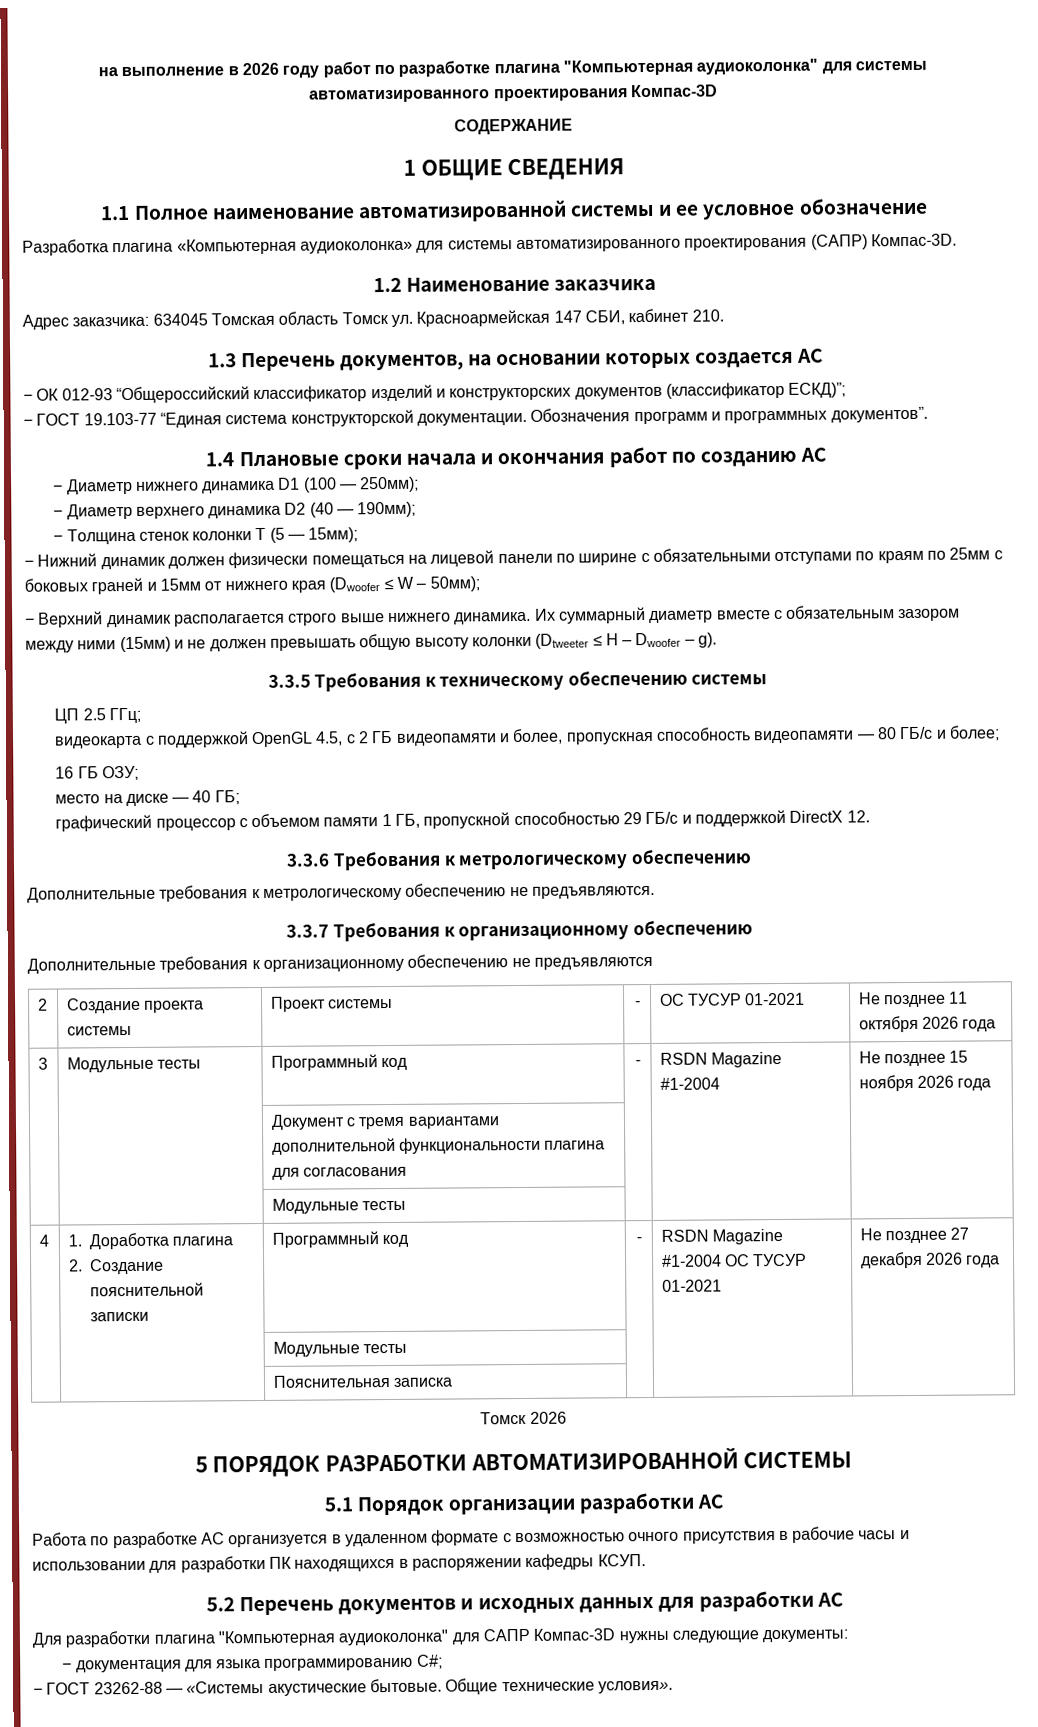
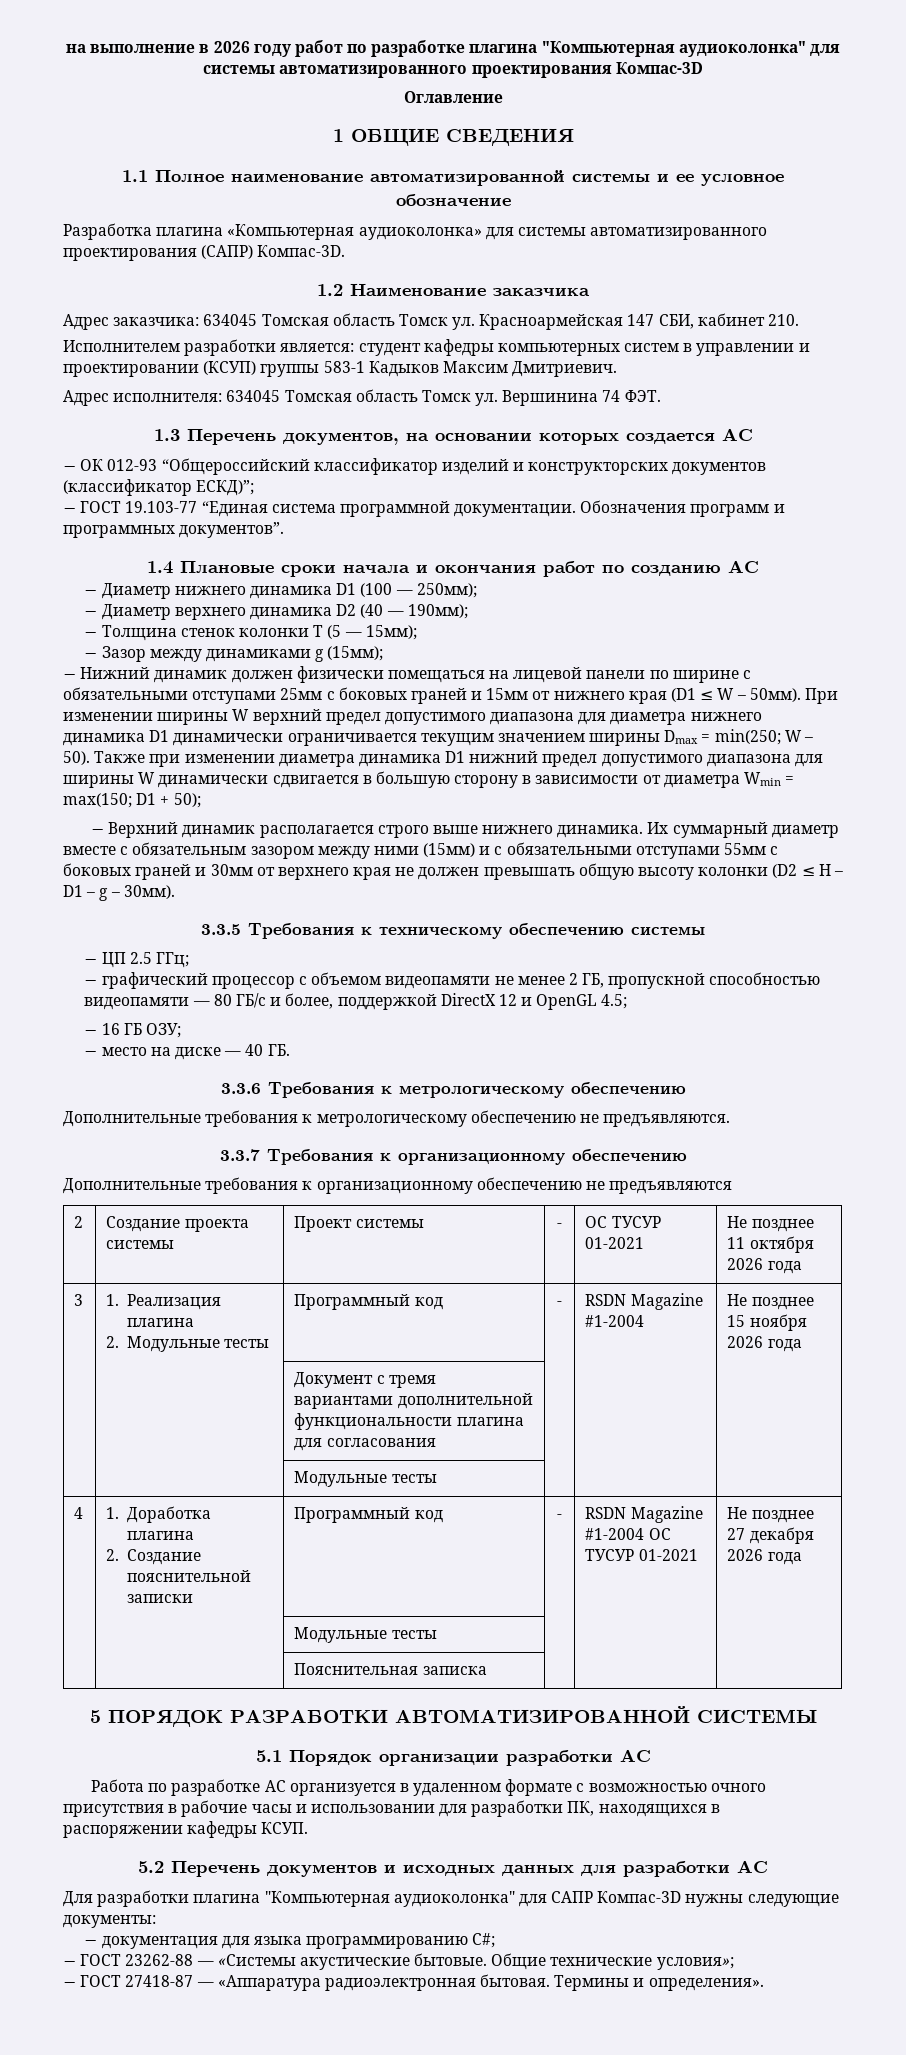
[454,118,573,135] СОДЕРЖАНИЕ -> [403,91,503,103] Оглавление
(724, 315) none -> [63,339,810,356] [63,361,618,377] [63,389,661,406] // Исполнителем разработки является: студент кафедры компьютерных систем в управлении и проектировании (КСУП) группы 583-1 Кадыков Максим Дмитриевич. // Адрес исполнителя: 634045 Томская область Томск ул. Вершинина 74 ФЭТ.
[290,409,414,427] конструкторской -> [339,501,450,517] программной
(359, 535) none -> [84,646,384,662] // − Зазор между динамиками g (15мм);
[855,550,947,564] по краям по -> (277, 697) none
[329,577,381,593] (Dwoofer -> [671,688,697,702] (D1
[429,576,480,592] 50мм); -> [749,688,838,704] [63,709,762,725] [63,729,814,746] [63,751,824,767] [63,771,795,788] [63,793,201,808] 50мм). При изменении ширины W верхний предел допустимого диапазона для диаметра нижнего динамика D1 динамически ограничивается текущим значением ширины Dmax = min(250; W – 50). Также при изменении диаметра динамика D1 нижний предел допустимого диапазона для ширины W динамически сдвигается в большую сторону в зависимости от диаметра Wmin = max(150; D1 + 50);
(184, 644) none -> [494,842,779,859] [63,863,392,880] с обязательными отступами 55мм с боковых граней и 30мм от верхнего края
[535,633,590,649] (Dtweeter -> [772,864,798,878] (D2
[635,632,718,648] Dwoofer – g). -> [63,885,175,901] D1 – g – 30мм).
(768, 679) none -> [84,959,98,964] −
[55,727,752,749] видеокарта с поддержкой OpenGL 4.5, с 2 ГБ видеопамяти и более, пропускная способность -> [84,972,821,989] − графический процессор с объемом видеопамяти не менее 2 ГБ, пропускной способностью
[948,725,1000,741] более; // -> [285,993,628,1010] [84,1030,98,1035] более, поддержкой DirectX 12 и OpenGL 4.5; // −
(139, 773) none -> [84,1051,98,1056] −
[214,790,240,805] [55,809,870,832] ГБ; // графический процессор с объемом памяти 1 ГБ, пропускной способностью 29 ГБ/с и поддержкой DirectX 12. -> [267,1044,290,1056] ГБ.
(48, 1063) none -> [106,1294,222,1310] [127,1318,195,1327] [106,1336,120,1348] 1. Реализация плагина // 2.
[480,1411,567,1425] // Томск 2026 -> (487, 1670) none
[268,1556,292,1569] ПК -> [567,1801,595,1816] ПК,
[597,1680,673,1694] условия». -> [656,1957,734,1970] [63,1974,764,1991] условия»; // − ГОСТ 27418-87 — «Аппаратура радиоэлектронная бытовая. Термины и определения».

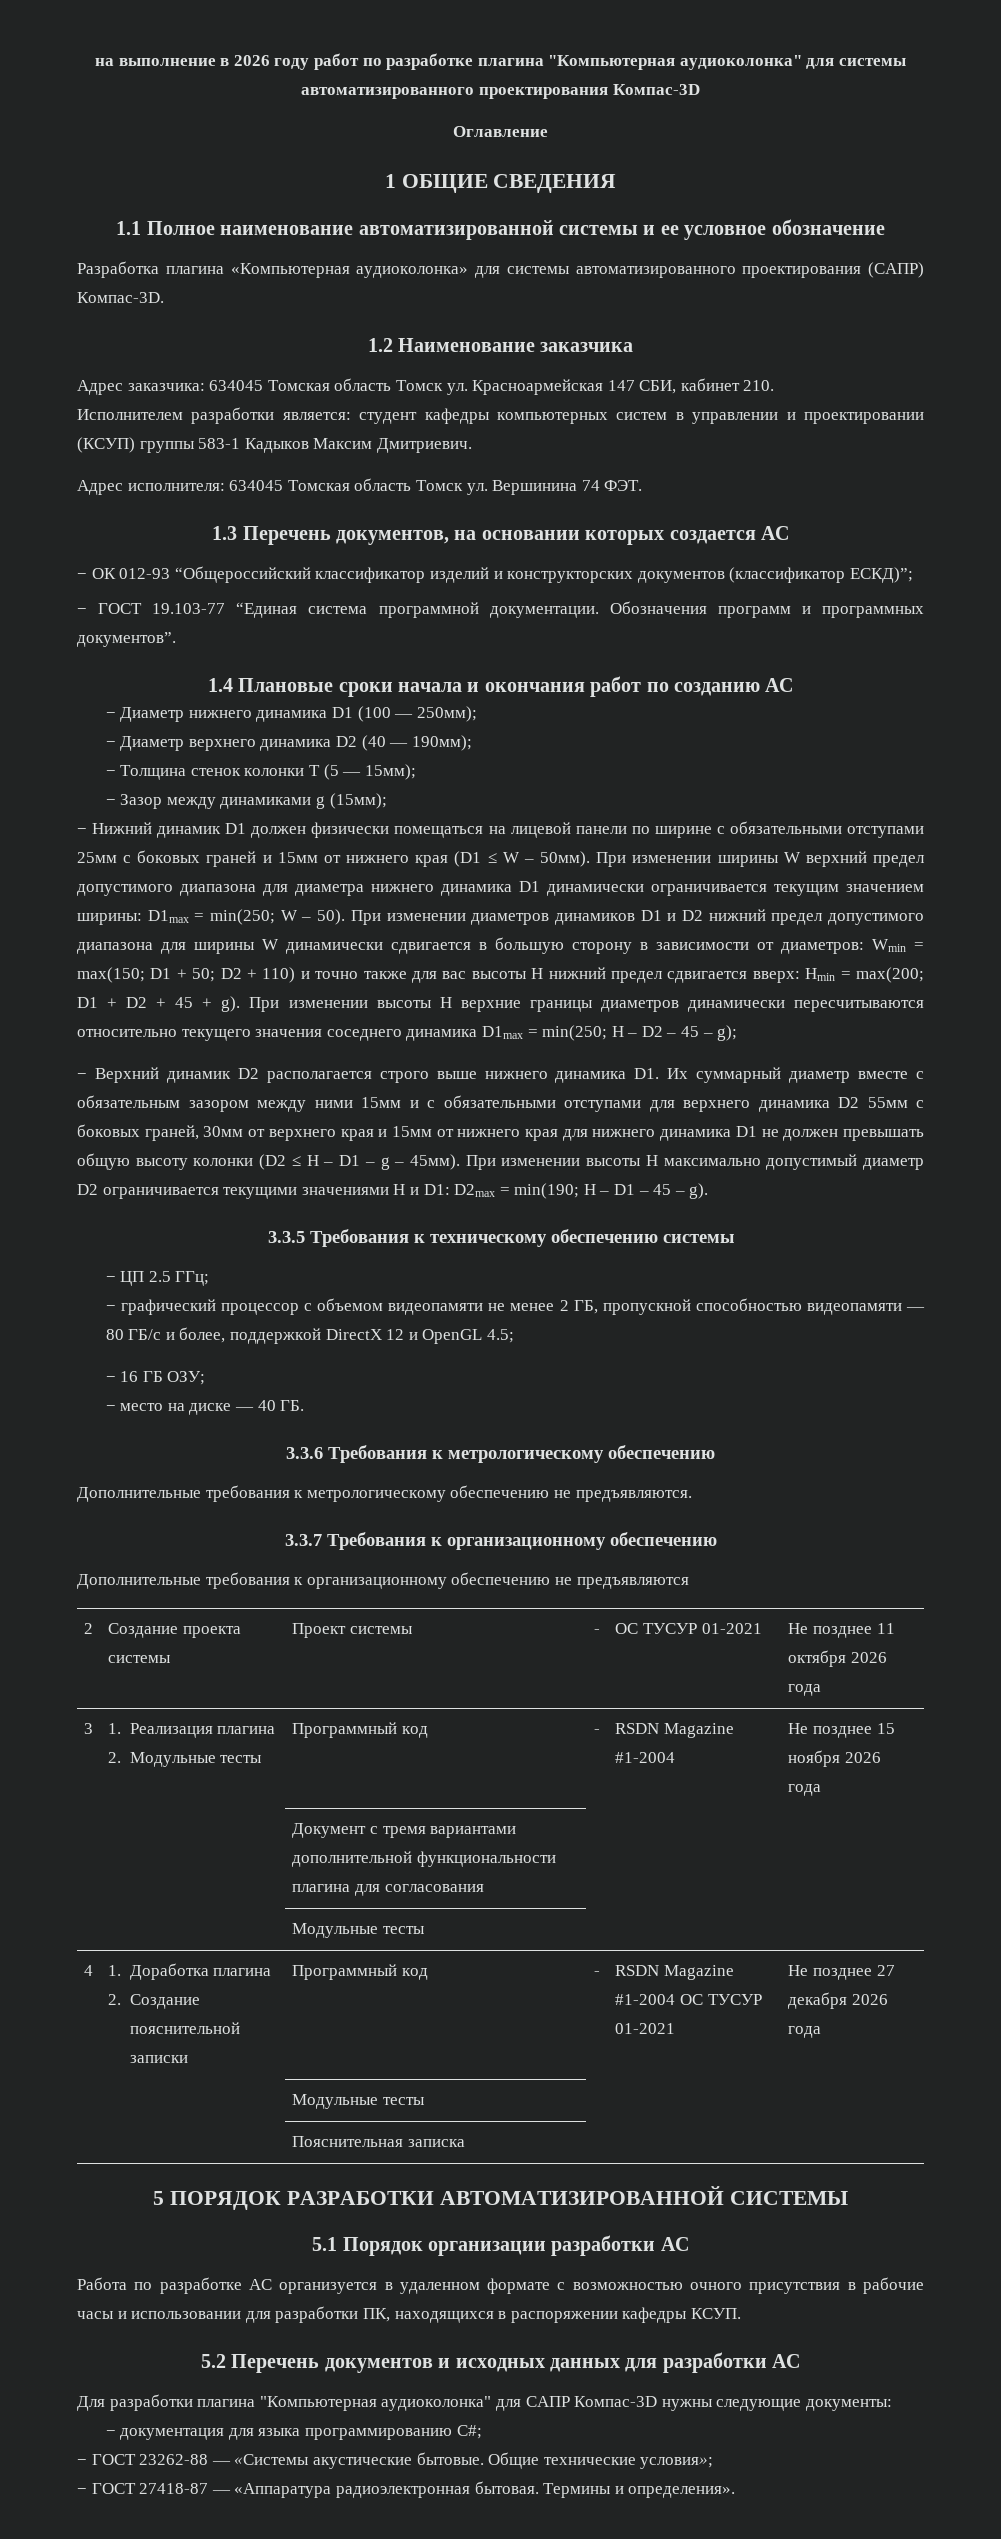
(228, 676) none -> [225,823,247,834] D1
[589,730,699,746] ширины Dmax -> [77,910,189,925] ширины: D1max
[94,751,466,767] Также при изменении диаметра динамика D1 -> [350,910,703,925] При изменении диаметров динамиков D1 и D2
[663,775,740,788] диаметра -> [781,942,864,954] диаметров:
[173,793,201,808] 50); -> [192,967,924,983] [77,996,925,1012] [77,1025,738,1041] 50; D2 + 110) и точно также для вас высоты H нижний предел сдвигается вверх: Hmin = max(200; D1 + D2 + 45 + g). При изменении высоты H верхние границы диаметров динамически пересчитываются относительно текущего значения соседнего динамика D1max = min(250; H – D2 – 45 – g);
(256, 831) none -> [237,1068,259,1079] D2
[557,825,644,838] динамика. -> [555,1068,660,1083] динамика D1.
[423,843,476,857] (15мм) -> [361,1097,401,1108] 15мм
(720, 852) none -> [649,1097,859,1112] для верхнего динамика D2
[135,864,207,880] граней и -> [144,1125,199,1141] граней,
(392, 873) none -> [378,1126,757,1141] и 15мм от нижнего края для нижнего динамика D1
[123,885,175,899] 30мм). -> [409,1154,924,1170] [77,1183,709,1199] 45мм). При изменении высоты H максимально допустимый диаметр D2 ограничивается текущими значениями H и D1: D2max = min(190; H – D1 – 45 – g).

